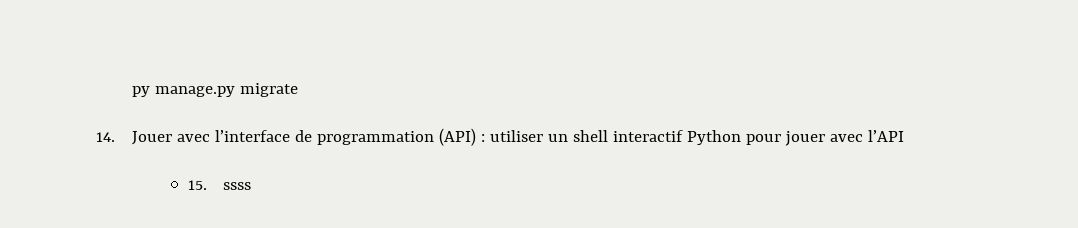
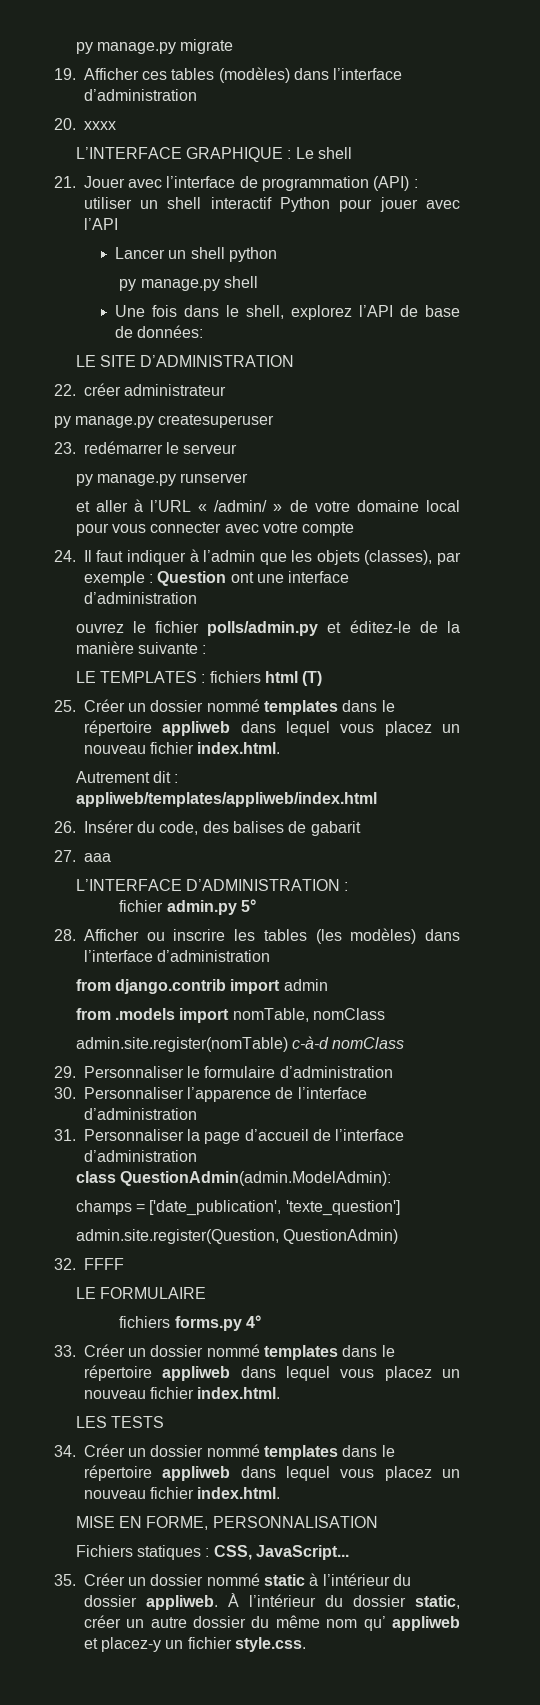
[96,132,116,142] 14. -> [53,67,403,83] [83,89,197,101] [53,118,116,130] [75,147,352,162] [53,176,76,188] 19. Afficher ces tables (modèles) dans l’interface d’administration // 20. xxxx // L’INTERFACE GRAPHIQUE : Le shell // 21.
[187,180,252,190] 15. ssss -> [115,247,277,262] [119,276,258,291] [115,305,460,320] [115,325,204,338] [75,355,295,367] [53,383,227,396] [53,414,275,428] [53,441,238,454] [75,473,249,486] [75,499,461,512] [75,522,355,536] [53,549,462,565] [83,571,350,586] [83,592,197,604] [75,620,460,636] [75,641,207,654] [75,671,323,686] [53,699,395,715] [83,720,460,736] [83,742,281,754] [75,771,179,783] [75,792,377,807] [53,820,361,836] [53,850,111,862] [75,879,349,891] [119,899,256,915] [53,928,461,944] [83,950,271,962] [75,979,328,994] [75,1008,385,1023] [75,1036,405,1052] [53,1066,393,1078] [53,1087,367,1102] [83,1108,197,1120] [53,1129,405,1144] [83,1150,197,1162] [75,1171,391,1186] [75,1200,400,1216] [75,1229,398,1244] [53,1258,124,1270] [75,1287,206,1299] [119,1315,261,1331] [53,1344,395,1360] [83,1365,460,1381] [83,1387,281,1399] [75,1416,164,1428] [53,1444,395,1460] [83,1465,460,1481] [83,1487,281,1499] [75,1516,378,1530] [75,1545,349,1560] [53,1573,412,1586] [83,1593,460,1610] [83,1615,461,1631] [83,1637,307,1652] Lancer un shell python // py manage.py shell // Une fois dans le shell, explorez l’API de base de données: // LE SITE D’ADMINISTRATION // 22. créer administrateur // py manage.py createsuperuser // 23. redémarrer le serveur // py manage.py runserver // et aller à l’URL « /admin/ » de votre domaine local pour vous connecter avec votre compte // 24. Il faut indiquer à l’admin que les objets (classes), par exemple : Question ont une interface d’administration // ouvrez le fichier polls/admin.py et éditez-le de la manière suivante : // LE TEMPLATES : fichiers html (T) // 25. Créer un dossier nommé templates dans le répertoire appliweb dans lequel vous placez un nouveau fichier index.html. // Autrement dit : appliweb/templates/appliweb/index.html // 26. Insérer du code, des balises de gabarit // 27. aaa // L’INTERFACE D’ADMINISTRATION : // fichier admin.py 5° // 28. Afficher ou inscrire les tables (les modèles) dans l’interface d’administration // from django.contrib import admin // from .models import nomTable, nomClass // admin.site.register(nomTable) c-à-d nomClass // 29. Personnaliser le formulaire d’administration // 30. Personnaliser l’apparence de l’interface d’administration // 31. Personnaliser la page d’accueil de l’interface d’administration // class QuestionAdmin(admin.ModelAdmin): // champs = ['date_publication', 'texte_question'] // admin.site.register(Question, QuestionAdmin) // 32. FFFF // LE FORMULAIRE // fichiers forms.py 4° // 33. Créer un dossier nommé templates dans le répertoire appliweb dans lequel vous placez un nouveau fichier index.html. // LES TESTS // 34. Créer un dossier nommé templates dans le répertoire appliweb dans lequel vous placez un nouveau fichier index.html. // MISE EN FORME, PERSONNALISATION // Fichiers statiques : CSS, JavaScript... // 35. Créer un dossier nommé static à l’intérieur du dossier appliweb. À l’intérieur du dossier static, créer un autre dossier du même nom qu’ appliweb et placez-y un fichier style.css.

